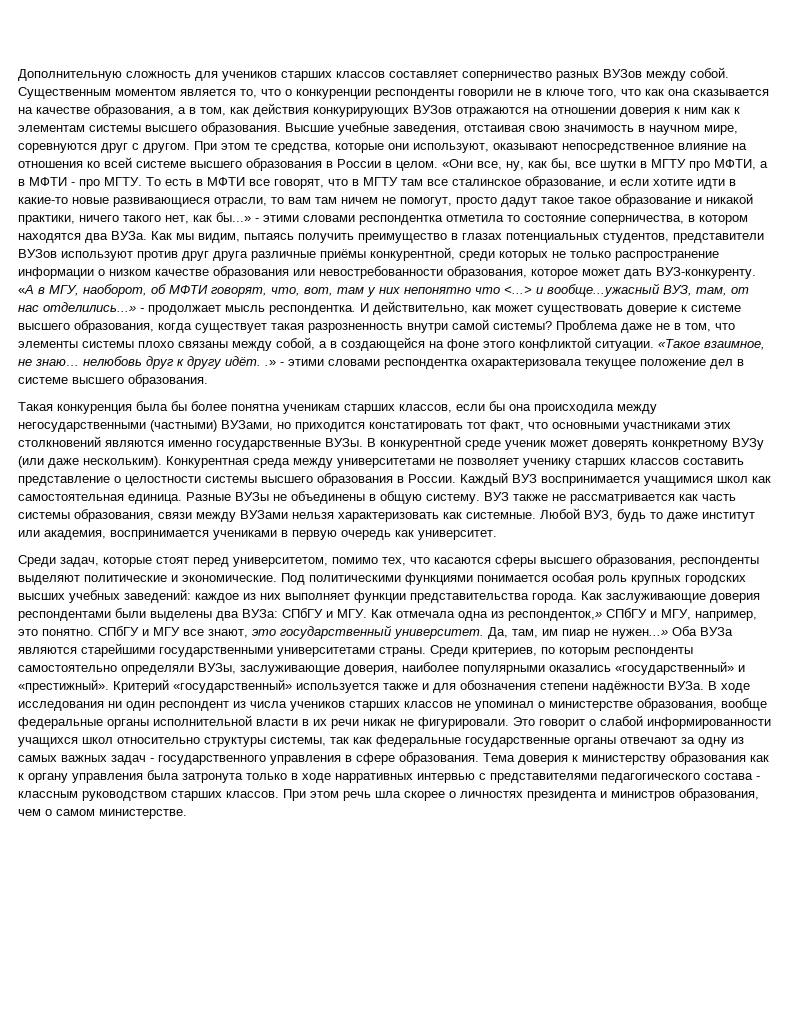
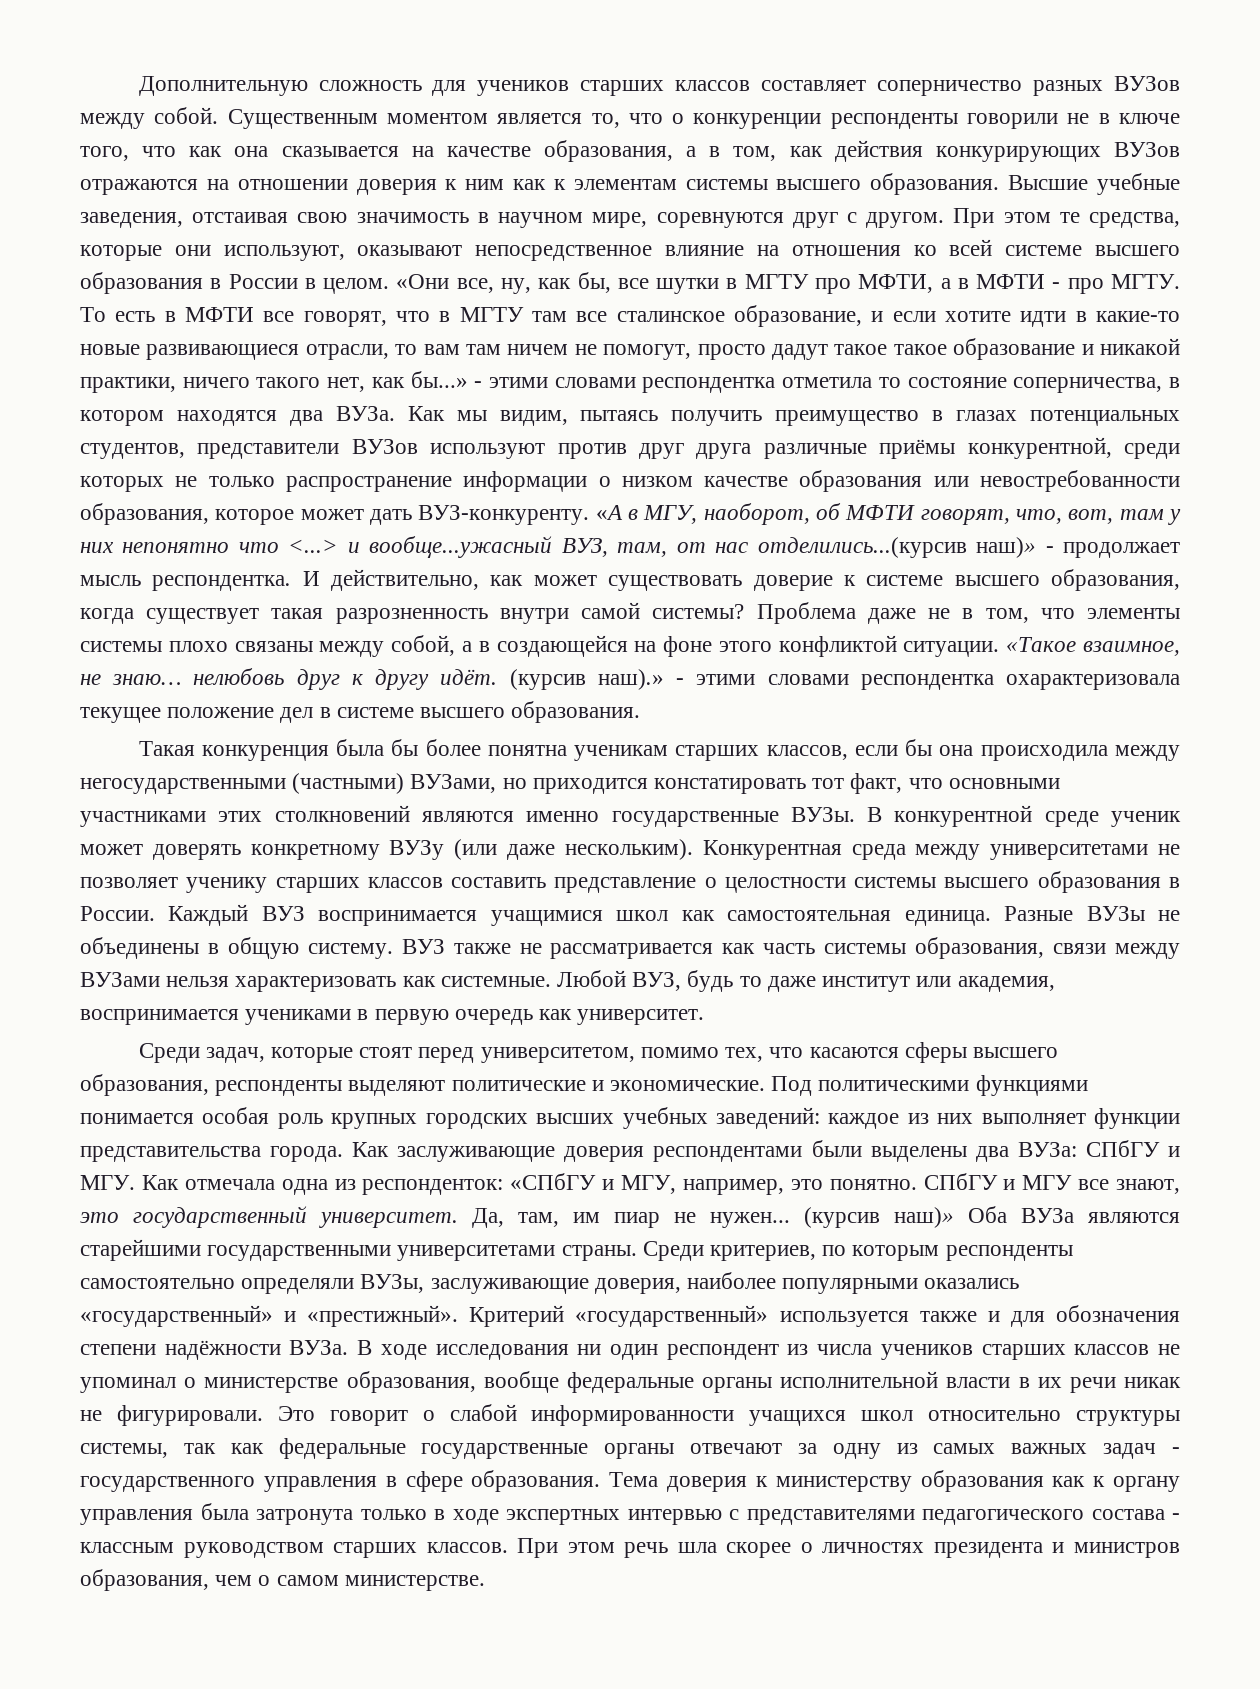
[43,302,136,312] отделились...» -> [757,537,1037,558] отделились...(курсив наш)»
[265,360,276,366] .» -> [509,669,664,690] (курсив наш).»
[508,608,647,621] респонденток,» СПбГУ -> [362,1173,597,1195] респонденток: «СПбГУ
[612,629,668,639] нужен...» -> [710,1207,954,1228] нужен... (курсив наш)»
[335,773,413,783] нарративных -> [506,1509,620,1525] экспертных

